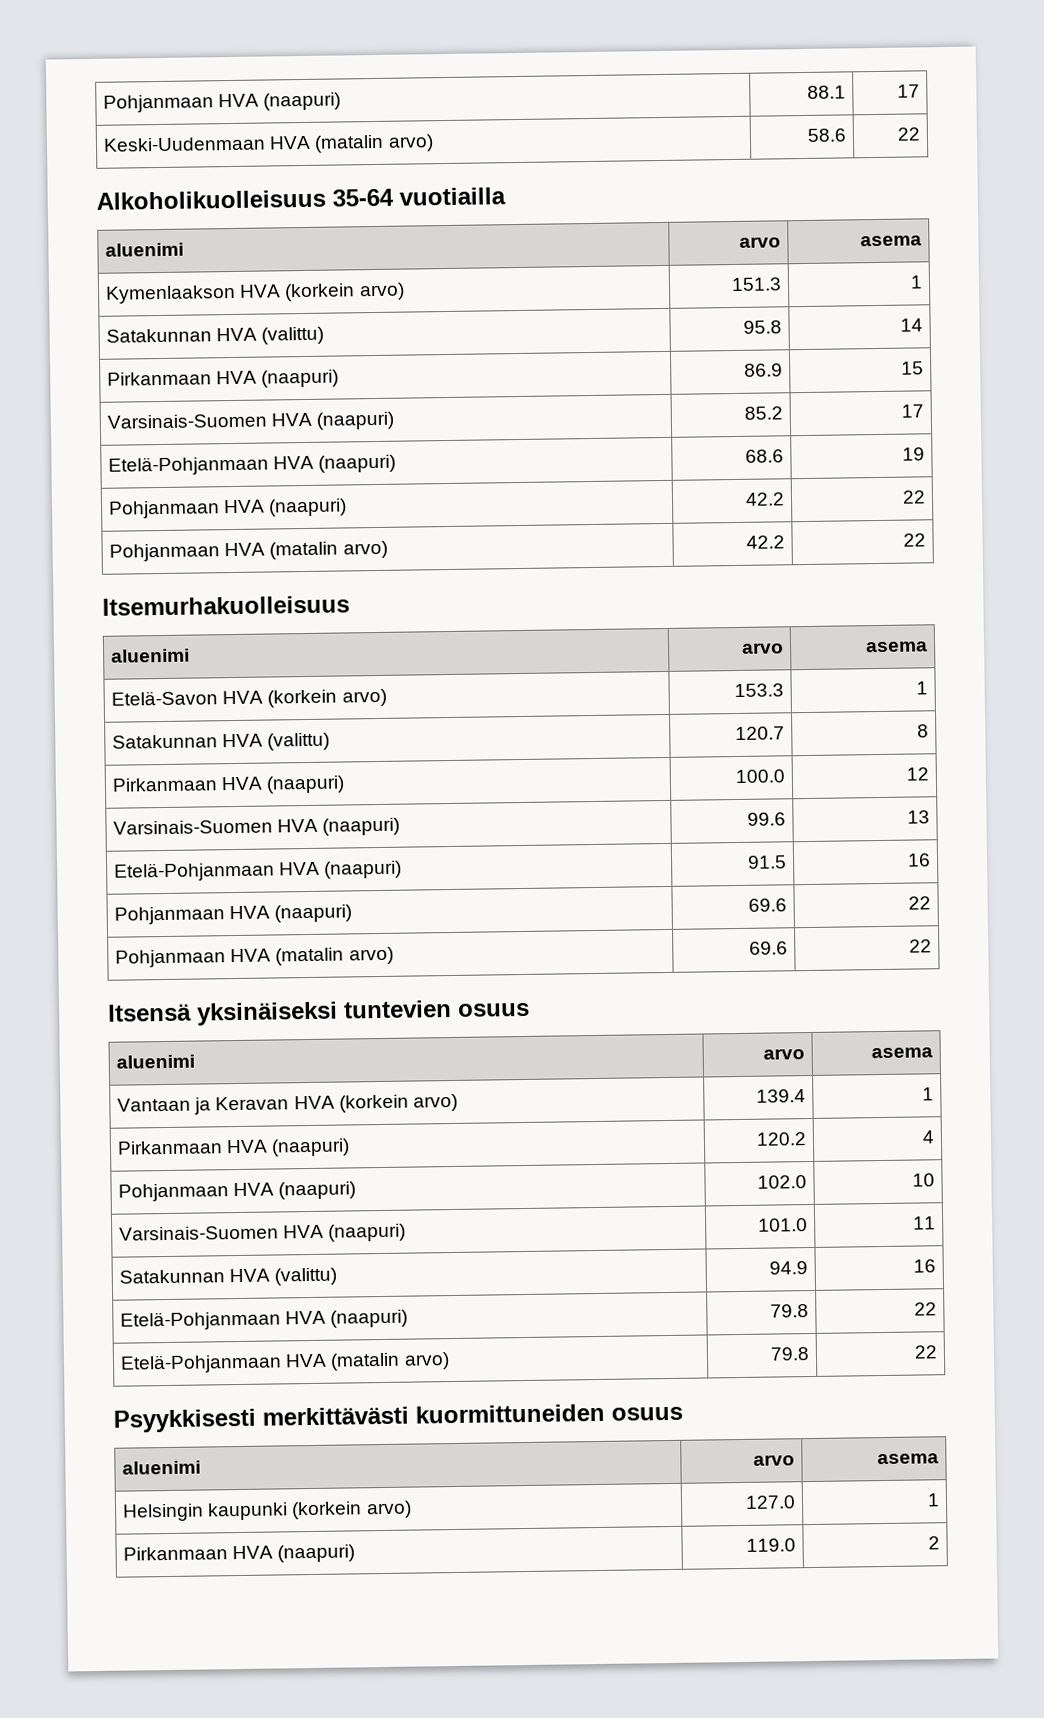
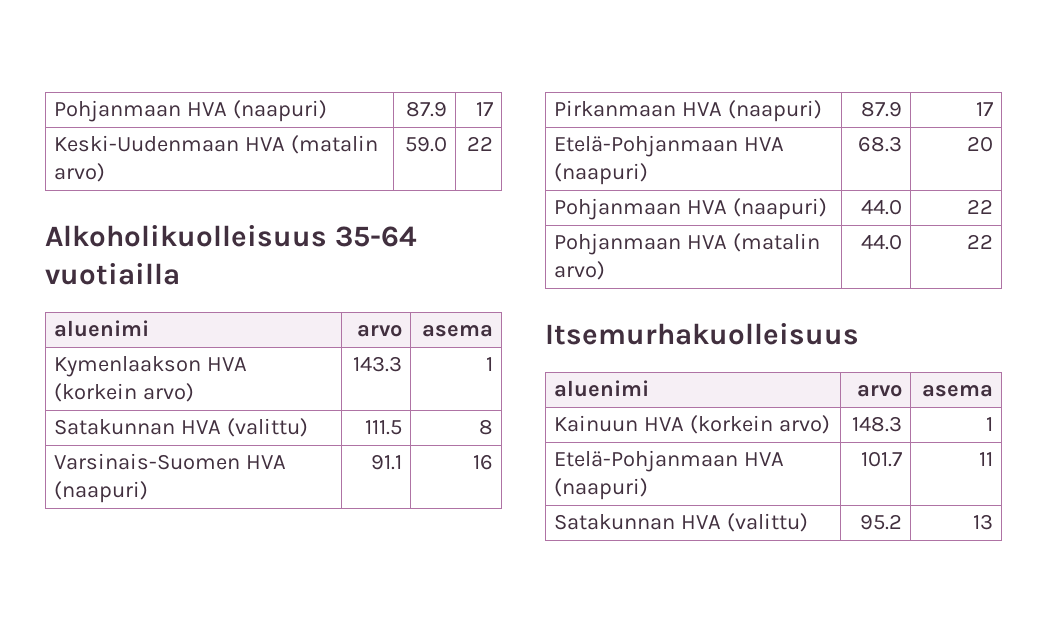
[103,92,342,113] [806,85,846,99] Pohjanmaan HVA (naapuri) | 88.1 -> [54,100,328,122] [405,101,447,117] Pohjanmaan HVA (naapuri) | 87.9
[806,128,847,142] 58.6 -> [404,136,447,152] 59.0
[730,277,782,292] [909,275,923,289] [106,326,325,345] [742,320,782,334] [899,318,923,332] [107,369,340,388] [743,363,783,377] [900,361,924,375] [107,411,395,430] [743,406,783,420] 151.3 | 1 // Satakunnan HVA (valittu) | 95.8 | 14 // Pirkanmaan HVA (naapuri) | 86.9 | 15 // Varsinais-Suomen HVA (naapuri) | 85.2 -> [352,356,402,372] [485,357,493,371] [54,418,309,437] [364,420,402,435] [478,419,493,435] [54,453,287,470] [54,481,149,503] [370,454,402,470] [472,454,493,470] [554,100,823,122] [860,101,902,117] 143.3 | 1 // Satakunnan HVA (valittu) | 111.5 | 8 // Varsinais-Suomen HVA (naapuri) | 91.1 | 16 // Pirkanmaan HVA (naapuri) | 87.9
[744,449,784,463] [901,447,925,461] [108,498,348,519] [744,492,785,506] [901,490,926,504] [109,540,388,562] [745,535,785,549] 68.6 | 19 // Pohjanmaan HVA (naapuri) | 42.2 | 22 // Pohjanmaan HVA (matalin arvo) | 42.2 -> [857,136,902,152] [966,136,993,152] [554,198,828,220] [860,199,902,215] [966,199,993,214] [554,233,821,255] [554,261,606,280] [860,234,902,250] 68.3 | 20 // Pohjanmaan HVA (naapuri) | 44.0 | 22 // Pohjanmaan HVA (matalin arvo) | 44.0
[111,688,387,708] [733,683,784,698] [915,681,928,695] [112,732,331,751] [734,726,785,741] [916,724,929,738] [112,775,346,794] [734,769,785,784] [905,767,929,781] [113,817,401,836] [746,812,786,826] [906,810,930,824] [114,860,403,882] [746,855,787,869] [906,853,931,867] [114,904,353,925] [747,898,787,912] [907,896,931,910] [115,946,394,968] [748,941,788,955] [908,939,932,953] [107,1000,530,1026] [116,1054,196,1069] [762,1048,805,1060] [870,1047,933,1059] [117,1093,458,1115] [755,1089,806,1103] [921,1087,934,1101] [117,1138,351,1157] [755,1132,807,1146] [921,1130,935,1144] [118,1181,357,1202] [756,1175,807,1189] [911,1173,935,1187] [119,1223,407,1242] [757,1218,808,1232] [912,1216,936,1230] [119,1267,338,1286] [768,1261,808,1275] [912,1259,936,1273] [120,1309,409,1331] [769,1304,809,1318] [913,1302,937,1316] [120,1352,450,1374] [769,1347,810,1361] [913,1345,938,1359] [113,1403,683,1433] [122,1460,202,1475] [752,1454,795,1466] [876,1453,939,1465] [122,1500,412,1522] [744,1495,796,1509] [926,1493,940,1507] [123,1544,356,1563] [745,1538,796,1552] [927,1536,940,1550] Etelä-Savon HVA (korkein arvo) | 153.3 | 1 // Satakunnan HVA (valittu) | 120.7 | 8 // Pirkanmaan HVA (naapuri) | 100.0 | 12 // Varsinais-Suomen HVA (naapuri) | 99.6 | 13 // Etelä-Pohjanmaan HVA (naapuri) | 91.5 | 16 // Pohjanmaan HVA (naapuri) | 69.6 | 22 // Pohjanmaan HVA (matalin arvo) | 69.6 | 22 // Itsensä yksinäiseksi tuntevien osuus // aluenimi | arvo | asema // Vantaan ja Keravan HVA (korkein arvo) | 139.4 | 1 // Pirkanmaan HVA (naapuri) | 120.2 | 4 // Pohjanmaan HVA (naapuri) | 102.0 | 10 // Varsinais-Suomen HVA (naapuri) | 101.0 | 11 // Satakunnan HVA (valittu) | 94.9 | 16 // Etelä-Pohjanmaan HVA (naapuri) | 79.8 | 22 // Etelä-Pohjanmaan HVA (matalin arvo) | 79.8 | 22 // Psyykkisesti merkittävästi kuormittuneiden osuus // aluenimi | arvo | asema // Helsingin kaupunki (korkein arvo) | 127.0 | 1 // Pirkanmaan HVA (naapuri) | 119.0 | 2 -> [554,415,831,434] [851,416,902,432] [985,417,993,431] [554,450,785,472] [554,478,649,500] [860,451,902,467] [978,452,993,466] [554,513,809,532] [859,514,902,530] [972,514,993,530] Kainuun HVA (korkein arvo) | 148.3 | 1 // Etelä-Pohjanmaan HVA (naapuri) | 101.7 | 11 // Satakunnan HVA (valittu) | 95.2 | 13

